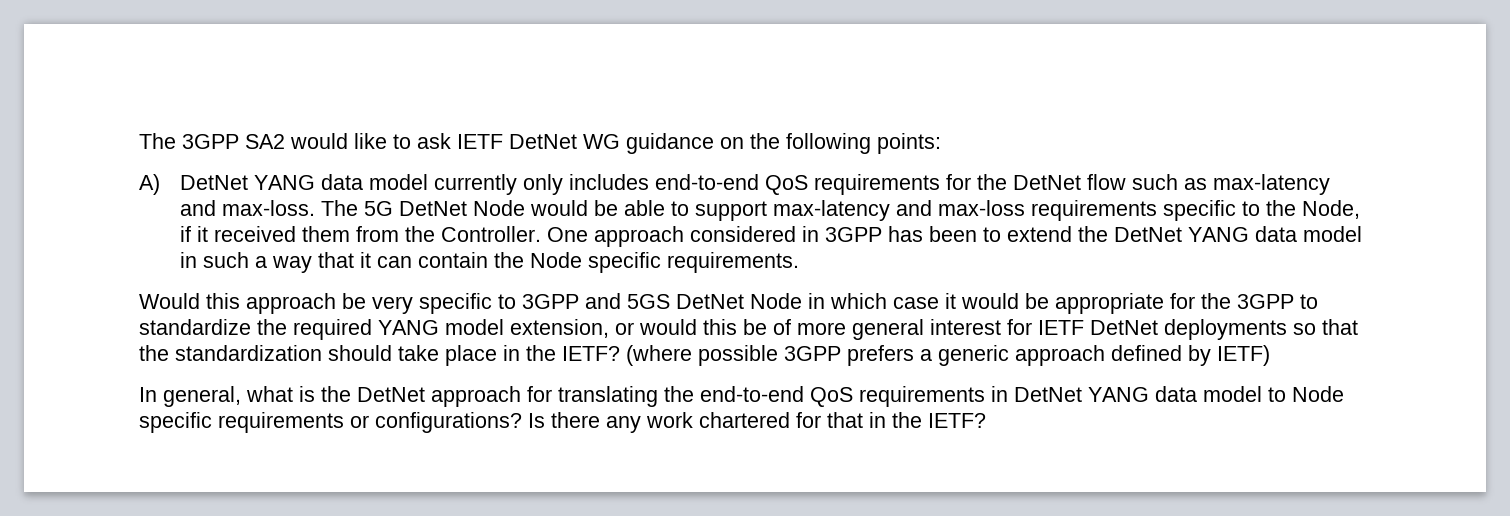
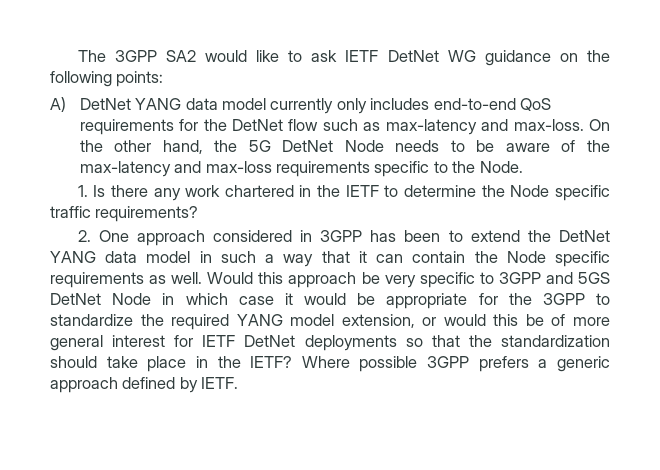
[320,200,767,221] The 5G DetNet Node would be able to support -> [589,119,611,131] [79,140,611,154] On the other hand, the 5G DetNet Node needs to be aware of the
[1301,200,1360,219] [179,226,541,242] Node, if it received them from the Controller. -> [479,161,523,173] [77,185,610,201] [50,206,199,222] [77,230,91,242] Node. // 1. Is there any work chartered in the IETF to determine the Node specific traffic requirements? // 2.
[666,252,799,273] requirements. // -> [50,272,203,288] requirements as well.
[626,345,692,366] (where -> [301,356,350,368] Where
[1217,345,1270,366] [139,386,1344,407] [139,412,986,433] IETF) // In general, what is the DetNet approach for translating the end-to-end QoS requirements in DetNet YANG data model to Node specific requirements or configurations? Is there any work chartered for that in the IETF? -> [201,377,239,389] IETF.

